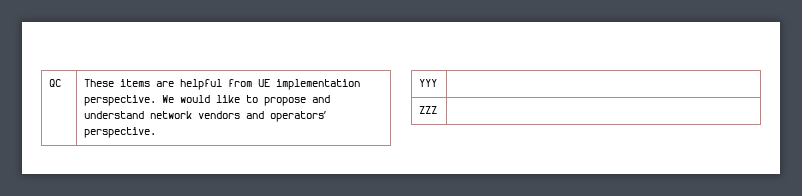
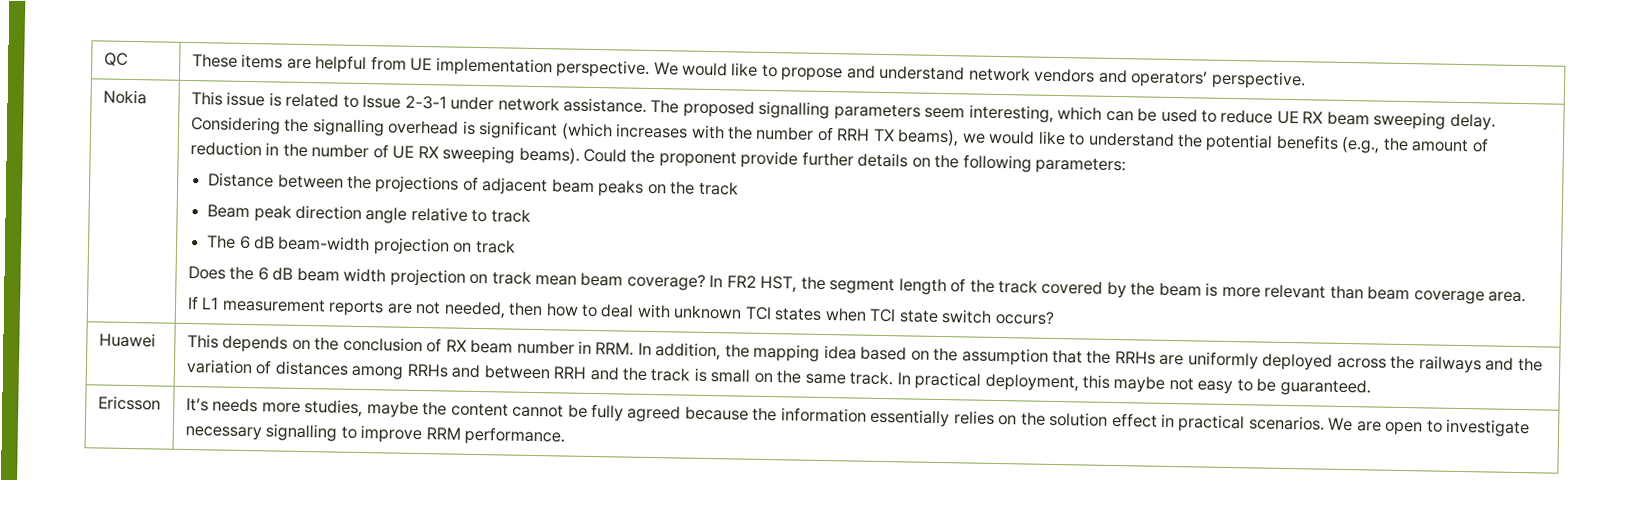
[419,79,438,87] [419,106,438,114] YYY | // ZZZ | -> [102,89,147,105] [190,91,1496,131] [190,116,1489,154] [189,141,1127,175] [208,172,739,197] [207,204,531,224] [207,235,516,256] [187,265,1527,305] [186,295,1055,325] [98,332,156,348] [186,333,1543,374] [185,358,1371,397] [97,395,161,411] [185,397,1531,438] [184,423,566,446] Nokia | This issue is related to Issue 2-3-1 under network assistance. The proposed signalling parameters seem interesting, which can be used to reduce UE RX beam sweeping delay. Considering the signalling overhead is significant (which increases with the number of RRH TX beams), we would like to understand the potential benefits (e.g., the amount of reduction in the number of UE RX sweeping beams). Could the proponent provide further details on the following parameters: // Distance between the projections of adjacent beam peaks on the track // Beam peak direction angle relative to track // The 6 dB beam-width projection on track // Does the 6 dB beam width projection on track mean beam coverage? In FR2 HST, the segment length of the track covered by the beam is more relevant than beam coverage area. // If L1 measurement reports are not needed, then how to deal with unknown TCI states when TCI state switch occurs? // Huawei | This depends on the conclusion of RX beam number in RRM. In addition, the mapping idea based on the assumption that the RRHs are uniformly deployed across the railways and the variation of distances among RRHs and between RRH and the track is small on the same track. In practical deployment, this maybe not easy to be guaranteed. // Ericsson | It’s needs more studies, maybe the content cannot be fully agreed because the information essentially relies on the solution effect in practical scenarios. We are open to investigate necessary signalling to improve RRM performance.

